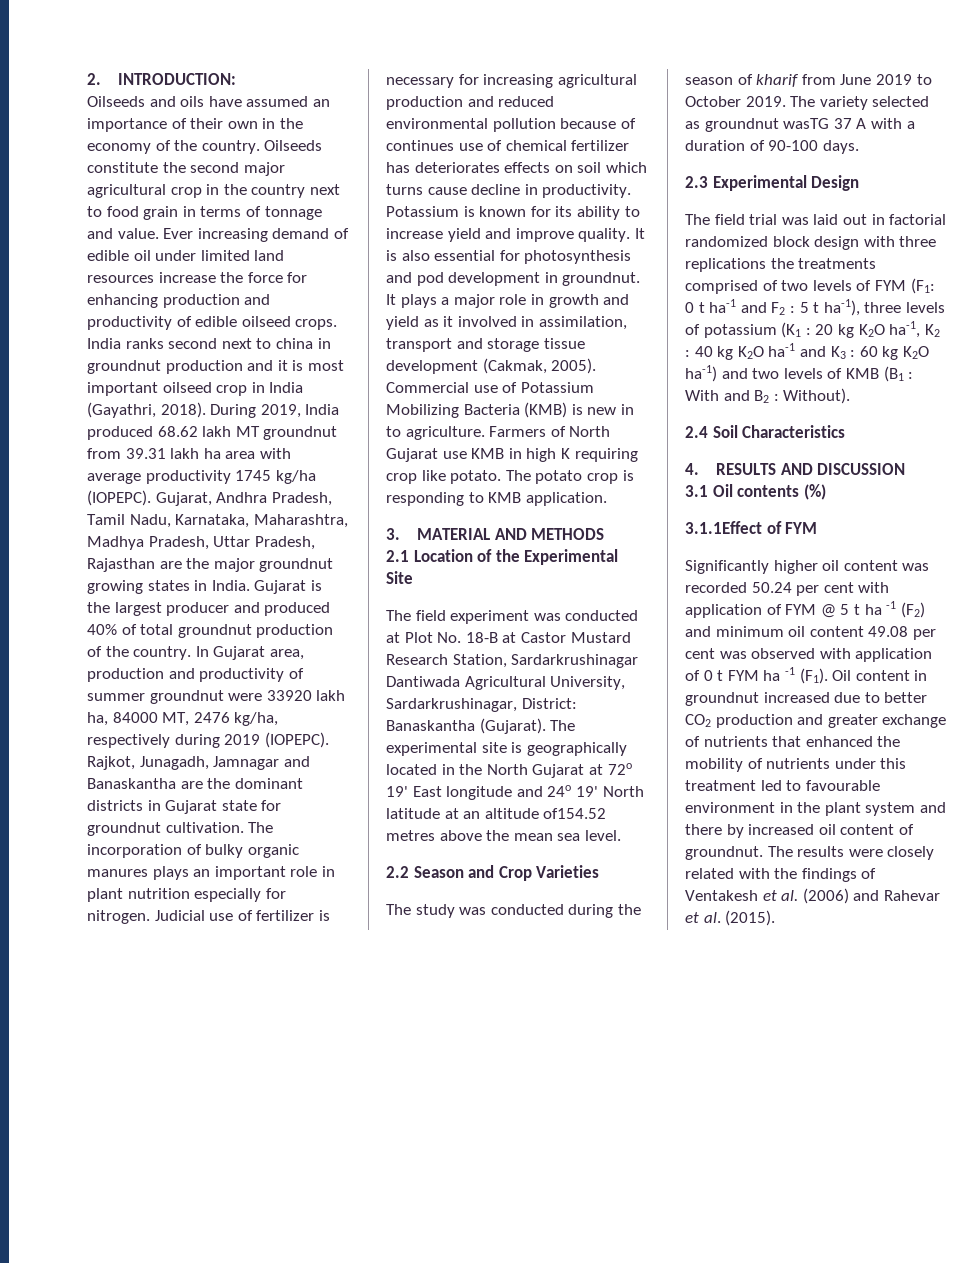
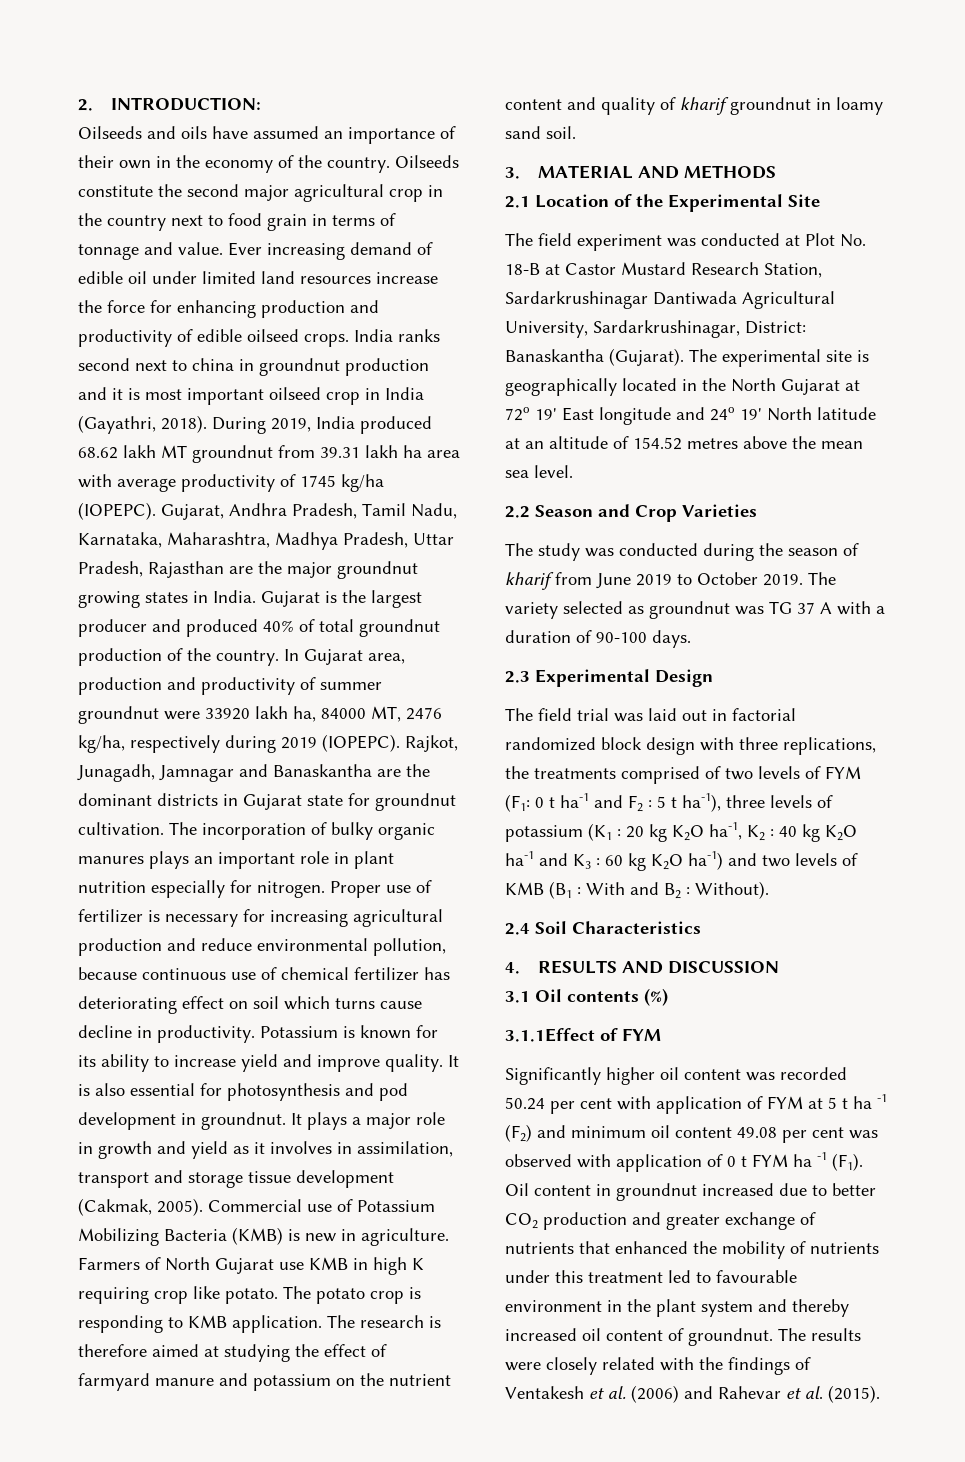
(231, 477) none -> [280,474,296,487] of
[154,910,205,921] Judicial -> [330,881,381,898] Proper
[498,96,555,107] [386,118,636,132] [386,140,454,151] reduced environmental pollution because of continues -> [201,938,446,956] [78,967,226,980] reduce environmental pollution, because continuous
[414,162,551,173] deteriorates effects -> [78,996,224,1014] deteriorating effect
[457,316,517,327] involved -> [270,1141,332,1154] involves
[386,426,401,437] to -> (356, 1235) none
(607, 499) none -> [327,1315,441,1328] [78,1344,387,1362] [78,1373,451,1391] [505,97,883,115] [505,126,576,139] The research is therefore aimed at studying the effect of farmyard manure and potassium on the nutrient content and quality of kharif groundnut in loamy sand soil.
[543,808,607,819] of154.52 -> [613,436,682,450] of 154.52
[783,118,830,129] wasTG -> [735,601,792,615] was TG
[685,258,766,272] replications -> [783,737,876,755] replications,
[820,604,836,618] @ -> [808,1098,823,1109] at
[685,824,744,838] there by -> [792,1299,849,1317] thereby

